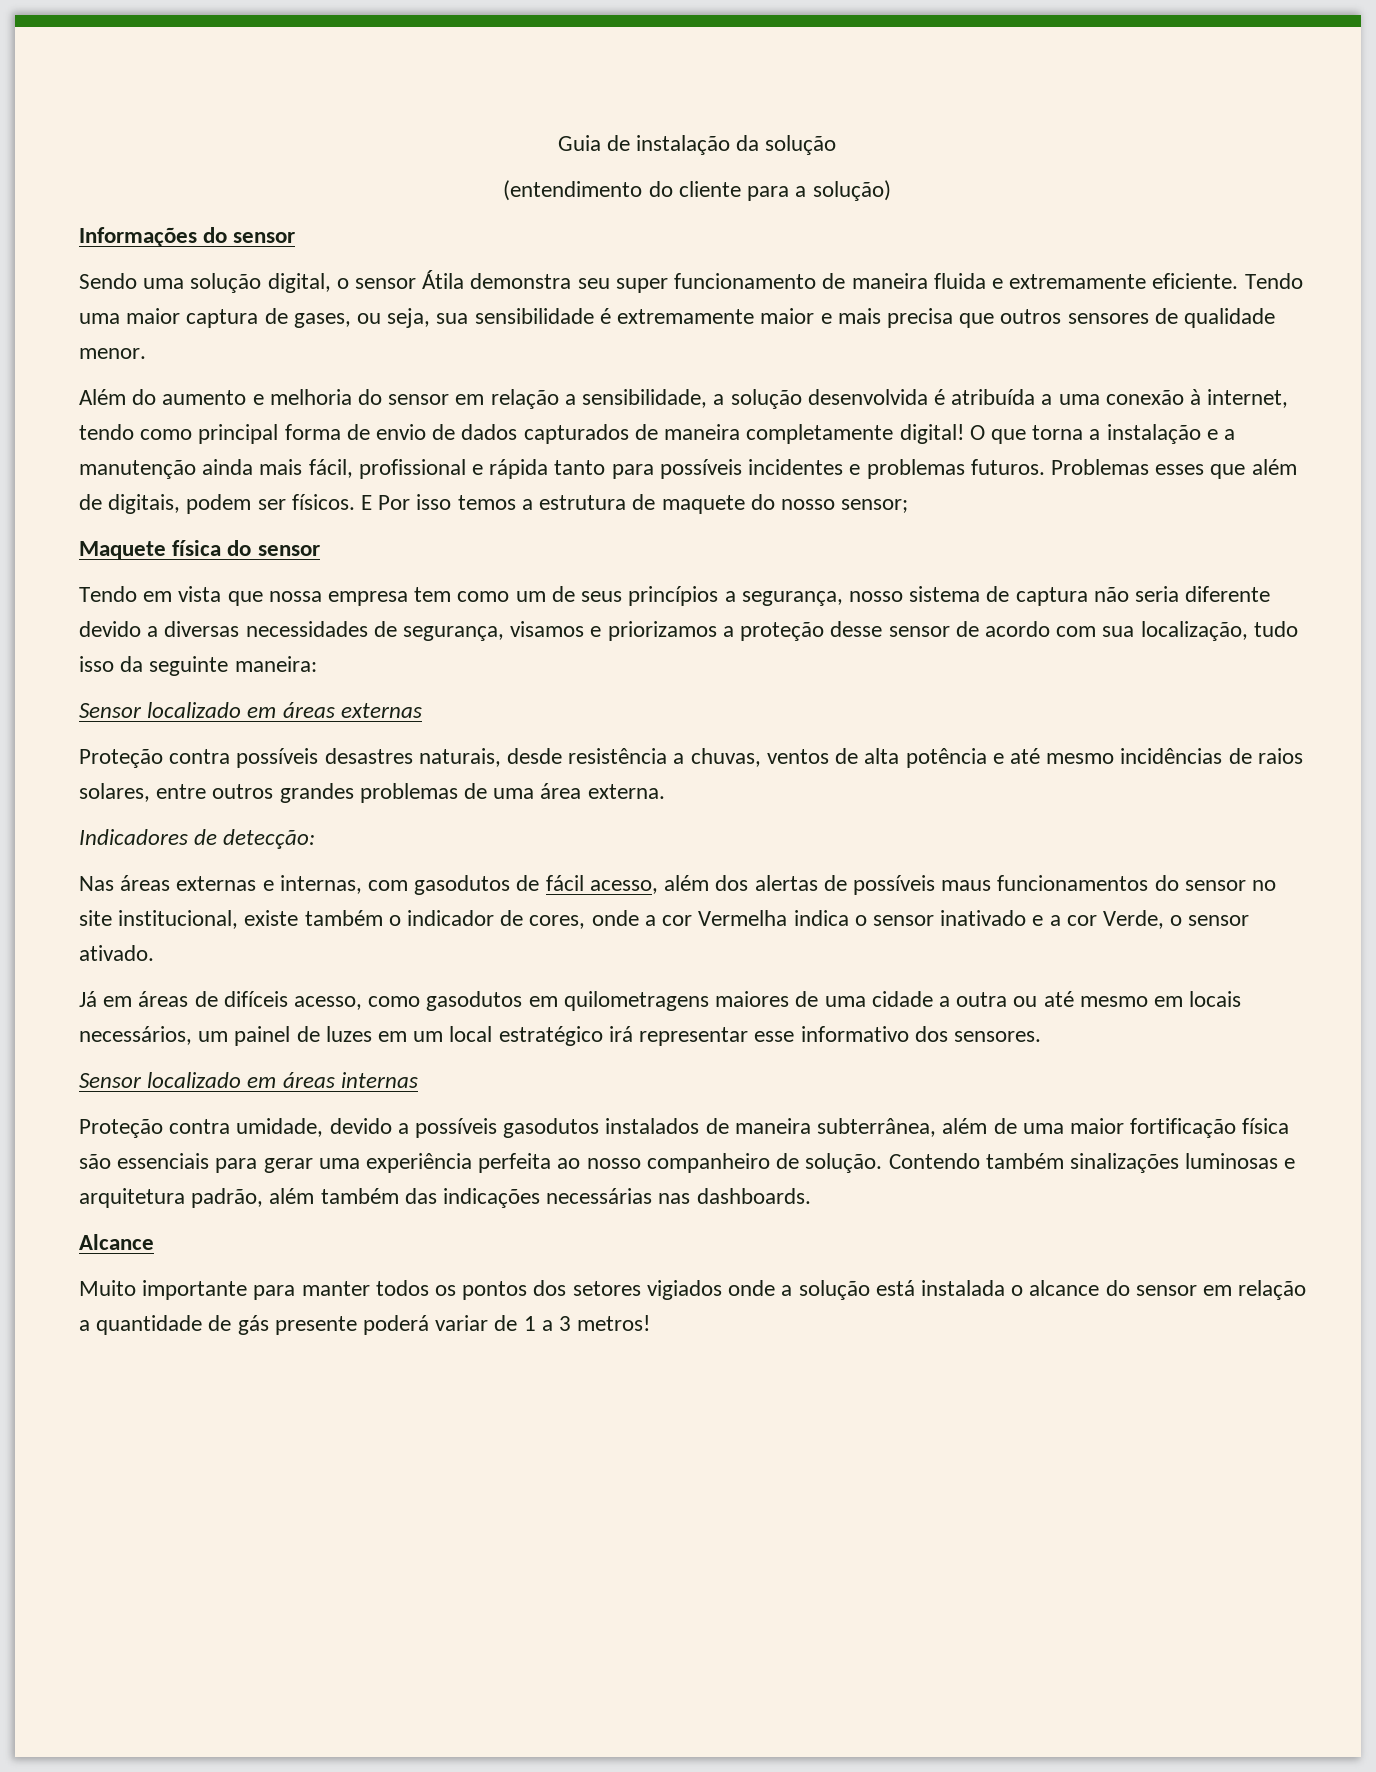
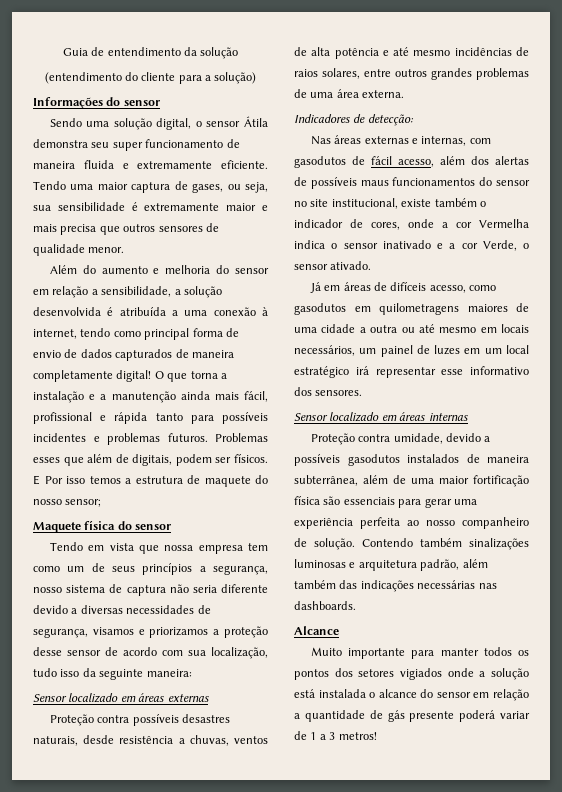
[636,135,730,155] instalação -> [107,47,181,56] entendimento

